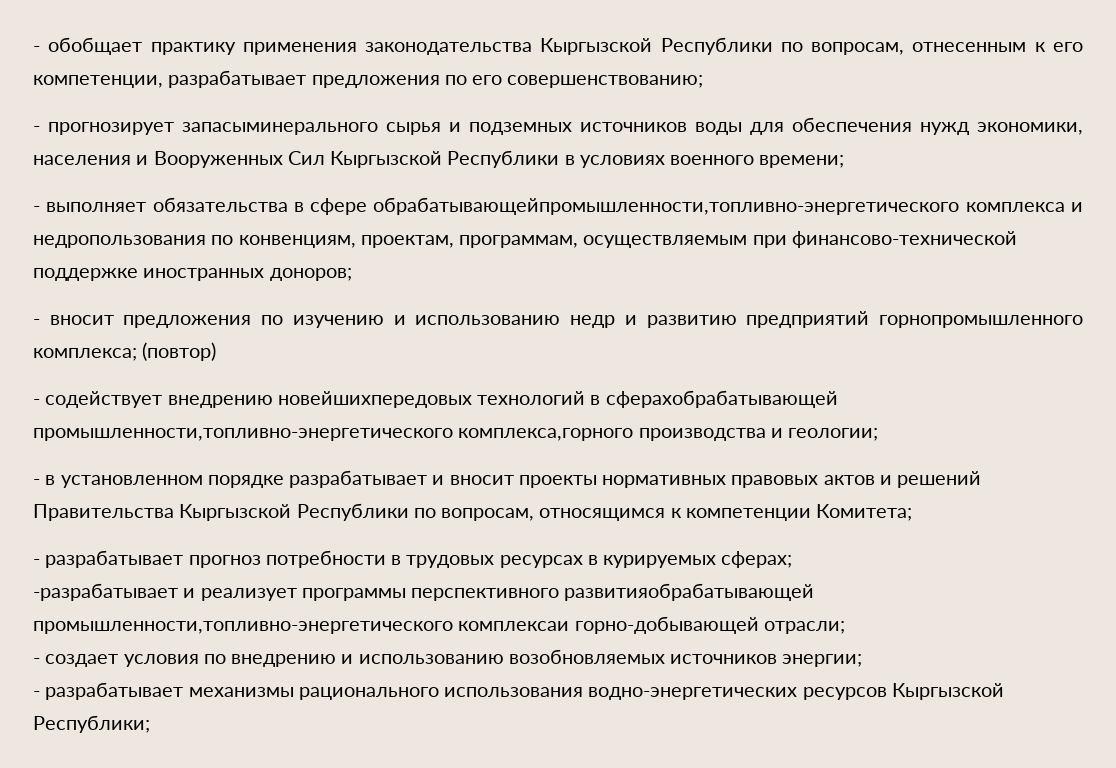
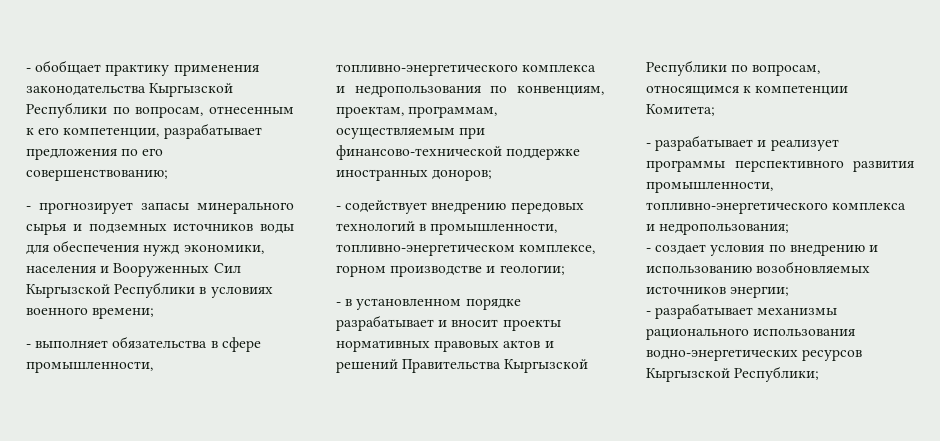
[182,122,378,135] запасыминерального -> [141,202,294,214] запасы минерального
[373,197,960,215] обрабатывающейпромышленности,топливно-энергетического -> [26,361,153,373] [336,64,518,76] промышленности, топливно-энергетического
[33,311,1084,328] [33,342,217,361] // - вносит предложения по изучению и использованию недр и развитию предприятий горнопромышленного комплекса; (повтор) -> (493, 175) none
[277,391,472,408] новейшихпередовых -> [510,202,584,214] передовых
[605,390,838,408] [33,428,766,441] сферахобрабатывающей промышленности,топливно-энергетического комплекса,горного производства -> [430,223,558,235] [336,244,596,256] [336,265,483,277] промышленности, топливно-энергетическом комплексе, горном производстве
[188,550,793,568] [33,583,815,601] [33,616,845,634] прогноз потребности в трудовых ресурсах в курируемых сферах; // -разрабатывает и реализует программы перспективного развитияобрабатывающей промышленности,топливно-энергетического комплексаи горно-добывающей отрасли; -> [757,139,839,151] [646,160,914,172] [646,181,773,193] [646,202,907,214] [646,223,790,235] и реализует программы перспективного развития промышленности, топливно-энергетического комплекса и недропользования;

